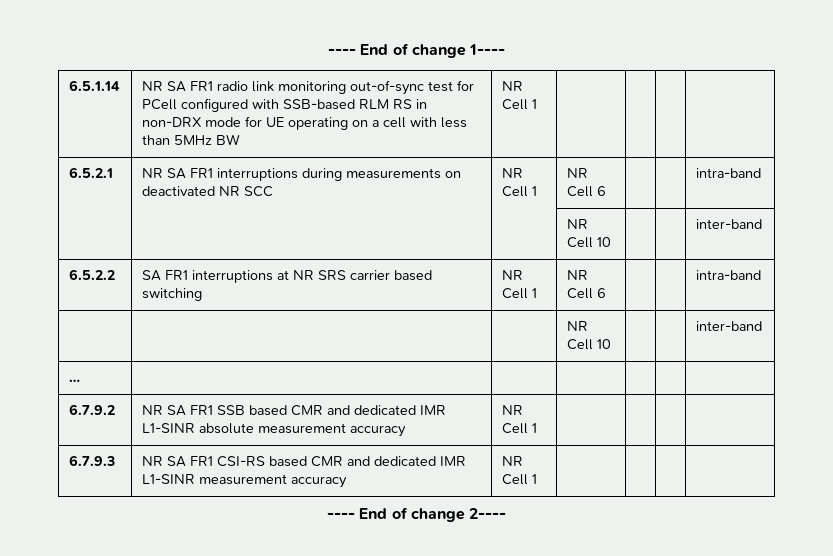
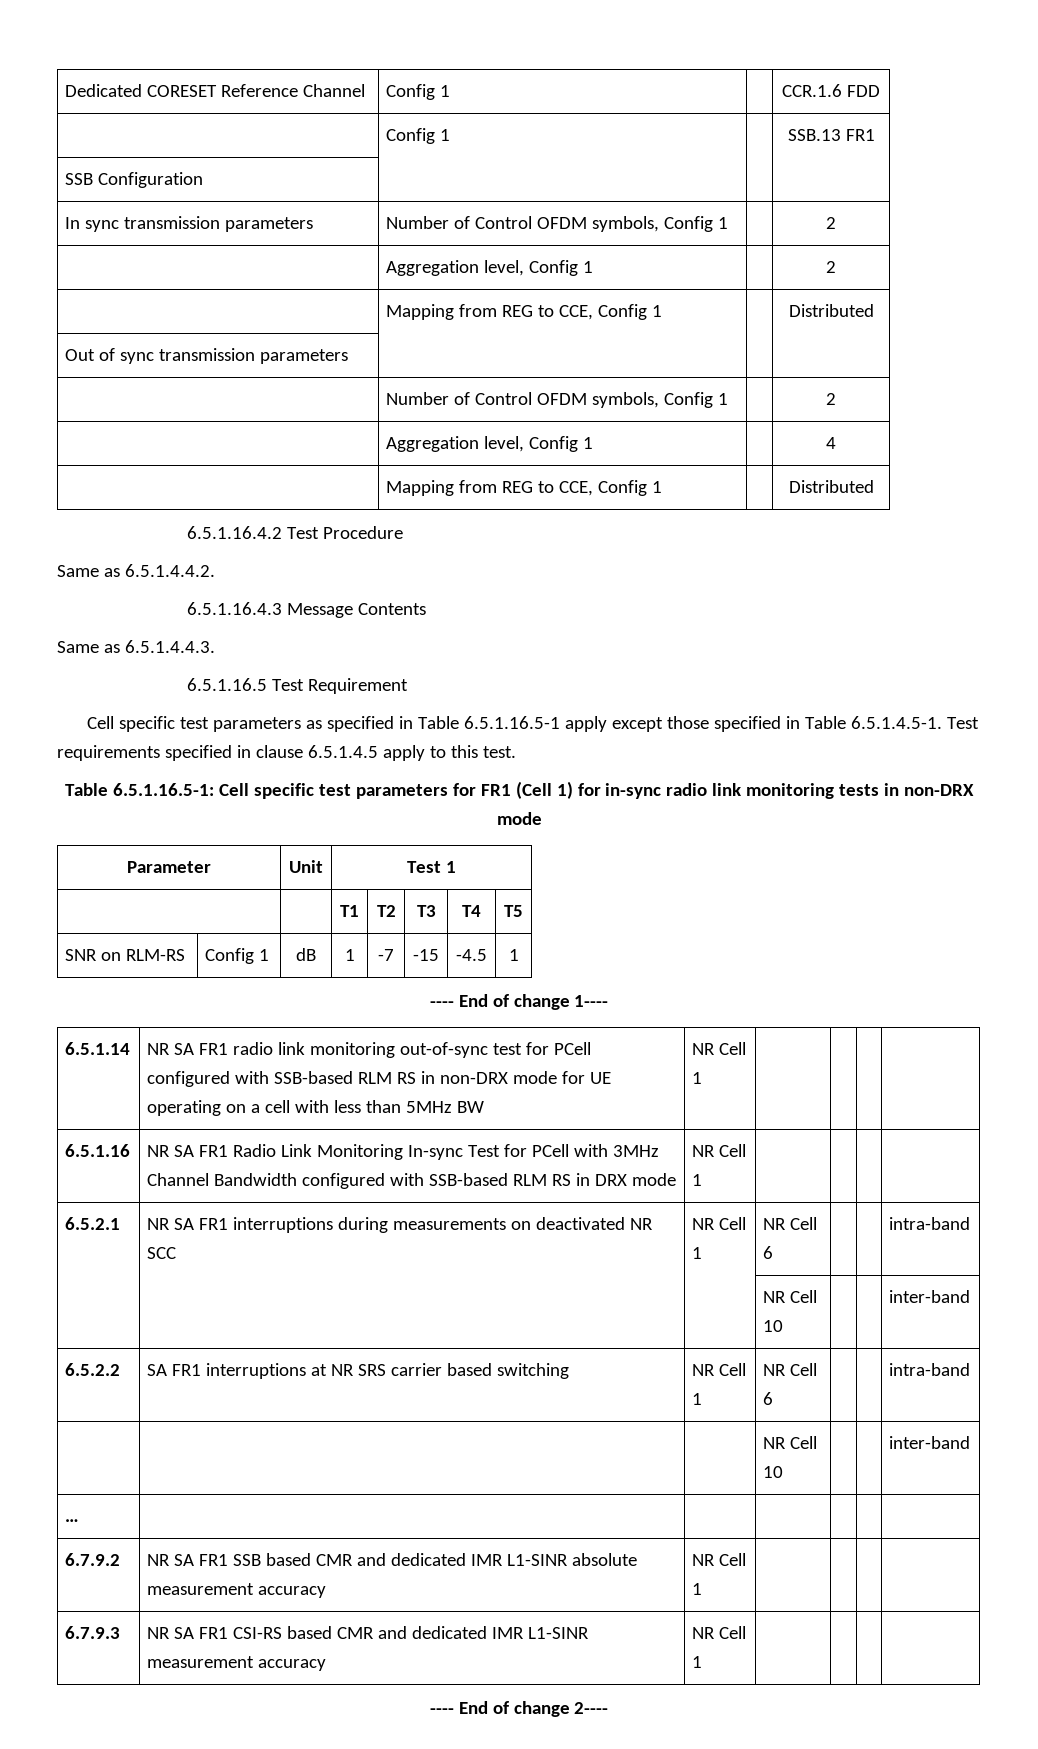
(327, 51) none -> [65,84,366,97] [386,84,451,100] [782,84,880,97] [386,128,451,144] [787,129,875,141] [65,172,204,188] [65,216,314,232] [386,216,729,232] [826,217,836,229] [386,260,594,276] [826,261,836,273] [386,304,663,320] [788,304,874,317] [65,348,349,364] [386,392,729,408] [826,393,836,405] [386,436,594,452] [826,437,836,449] [386,480,663,496] [788,480,874,493] [186,526,403,539] [57,564,215,577] [186,602,426,618] [57,640,215,653] [186,678,408,694] [86,716,979,732] [57,745,516,761] [64,781,975,799] [496,812,542,825] [127,861,211,873] [289,860,323,873] [407,861,456,873] [340,905,359,917] [376,905,396,917] [416,905,436,917] [462,905,481,917] [504,905,523,917] [65,949,186,961] [205,948,270,964] [296,948,316,961] [344,949,355,961] [378,949,394,961] [413,949,439,961] [456,949,487,961] [508,949,519,961] Dedicated CORESET Reference Channel | Config 1 | | CCR.1.6 FDD // | Config 1 | | SSB.13 FR1 // SSB Configuration | | | // In sync transmission parameters | Number of Control OFDM symbols, Config 1 | | 2 // | Aggregation level, Config 1 | | 2 // | Mapping from REG to CCE, Config 1 | | Distributed // Out of sync transmission parameters | | | // | Number of Control OFDM symbols, Config 1 | | 2 // | Aggregation level, Config 1 | | 4 // | Mapping from REG to CCE, Config 1 | | Distributed // 6.5.1.16.4.2 Test Procedure // Same as 6.5.1.4.4.2. // 6.5.1.16.4.3 Message Contents // Same as 6.5.1.4.4.3. // 6.5.1.16.5 Test Requirement // Cell specific test parameters as specified in Table 6.5.1.16.5-1 apply except those specified in Table 6.5.1.4.5-1. Test requirements specified in clause 6.5.1.4.5 apply to this test. // Table 6.5.1.16.5-1: Cell specific test parameters for FR1 (Cell 1) for in-sync radio link monitoring tests in non-DRX mode // Parameter | Unit | Test 1 // | | T1 | T2 | T3 | T4 | T5 // SNR on RLM-RS | Config 1 | dB | 1 | -7 | -15 | -4.5 | 1 //
(537, 104) none -> [65,1144,131,1157] [147,1144,660,1160] [147,1173,677,1189] [692,1144,747,1157] [692,1174,703,1186] // 6.5.1.16 | NR SA FR1 Radio Link Monitoring In-sync Test for PCell with 3MHz Channel Bandwidth configured with SSB-based RLM RS in DRX mode | NR Cell 1 | | | |

